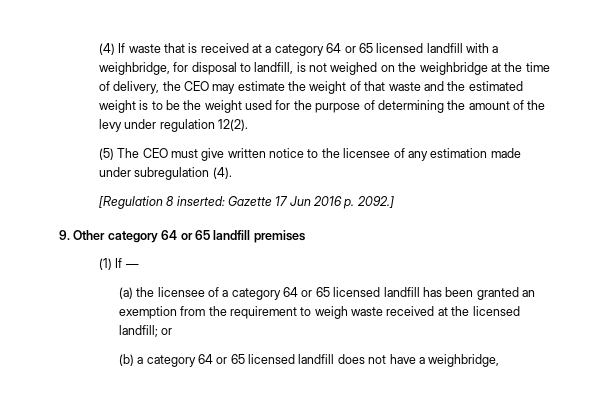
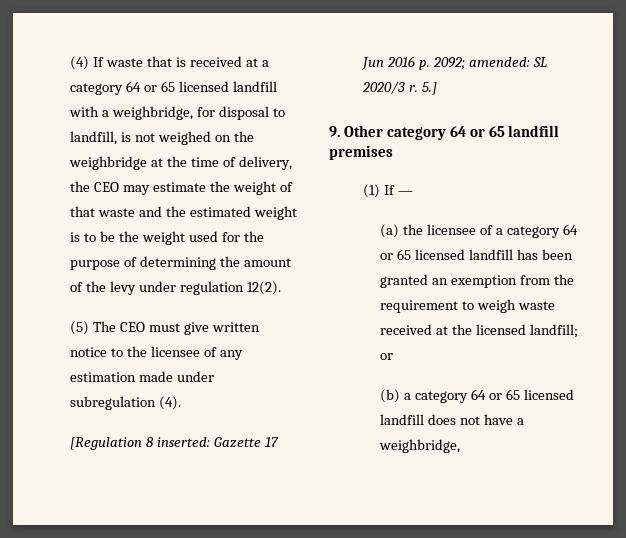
[356,196,394,208] 2092.] -> [432,57,547,70] [362,81,437,95] 2092; amended: SL 2020/3 r. 5.]

